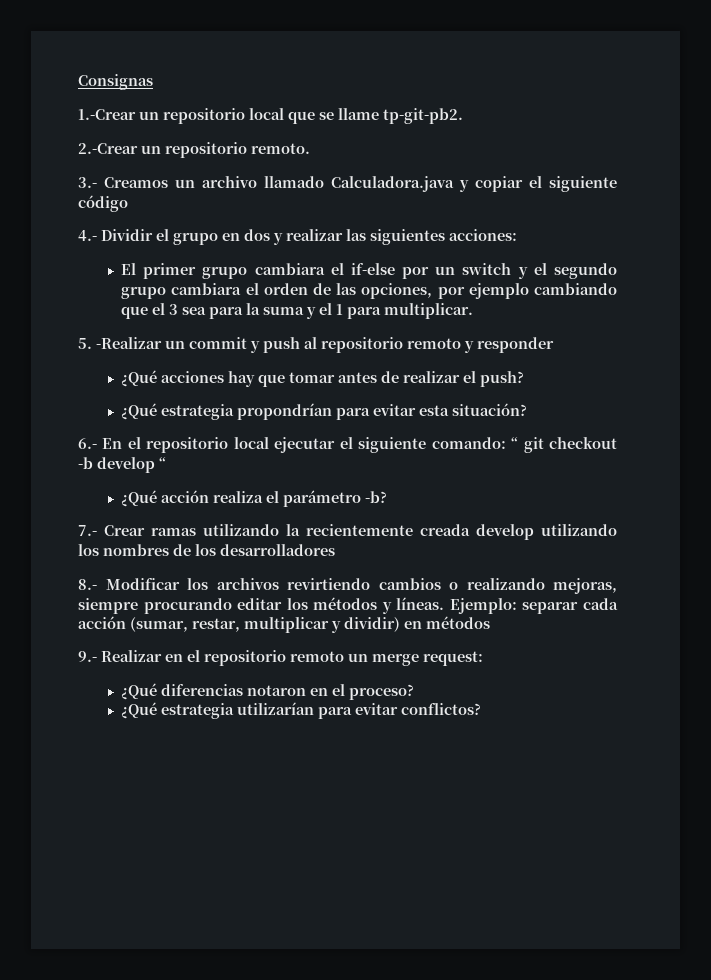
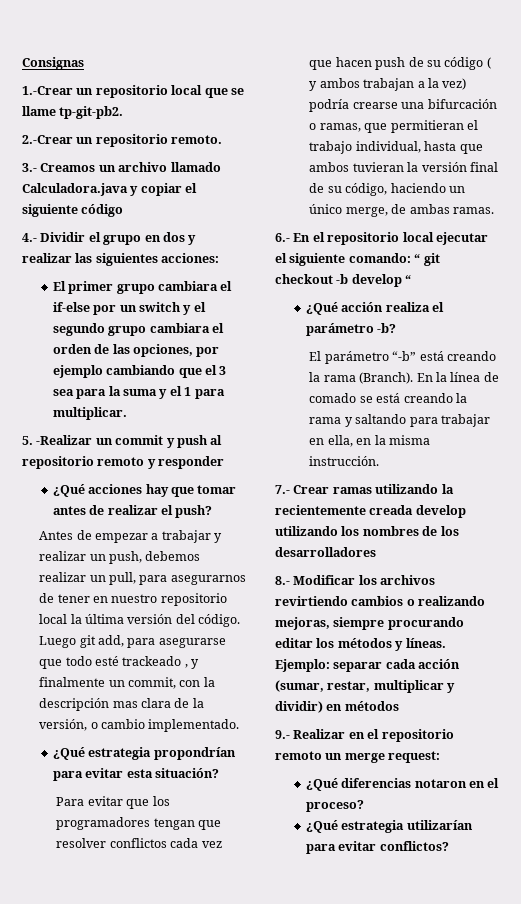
(525, 379) none -> [39,530,223,543] [39,551,201,564] [39,572,246,585] [39,593,227,606] [39,614,241,627] [39,635,226,648] [39,656,200,669] [39,677,215,689] [39,698,204,711] [39,719,240,732] // Antes de empezar a trabajar y realizar un push, debemos realizar un pull, para asegurarnos de tener en nuestro repositorio local la última versión del código. Luego git add, para asegurarse que todo esté trackeado , y finalmente un commit, con la descripción mas clara de la versión, o cambio implementado.
(528, 409) none -> [56,796,170,809] [56,817,222,830] [56,838,222,848] [309,57,491,70] [309,78,467,91] [309,99,497,112] [309,120,478,133] [309,141,483,154] [309,162,498,172] [309,183,465,196] [309,204,494,217] // Para evitar que los programadores tengan que resolver conflictos cada vez que hacen push de su código ( y ambos trabajan a la vez) podría crearse una bifurcación o ramas, que permitieran el trabajo individual, hasta que ambos tuvieran la versión final de su código, haciendo un único merge, de ambas ramas.
(388, 497) none -> [309,351,496,364] [309,372,499,384] [309,393,467,403] [309,414,490,427] [309,435,430,447] [309,456,380,466] // El parámetro “-b” está creando la rama (Branch). En la línea de comado se está creando la rama y saltando para trabajar en ella, en la misma instrucción.

